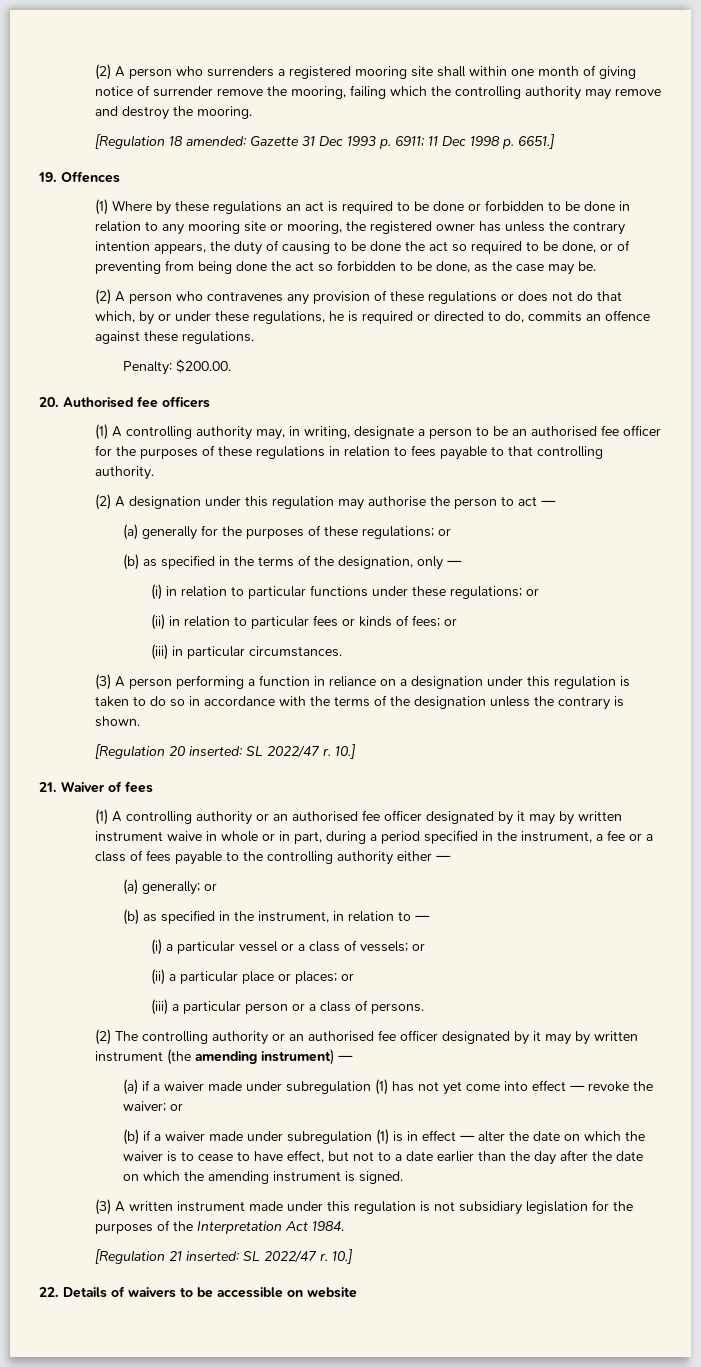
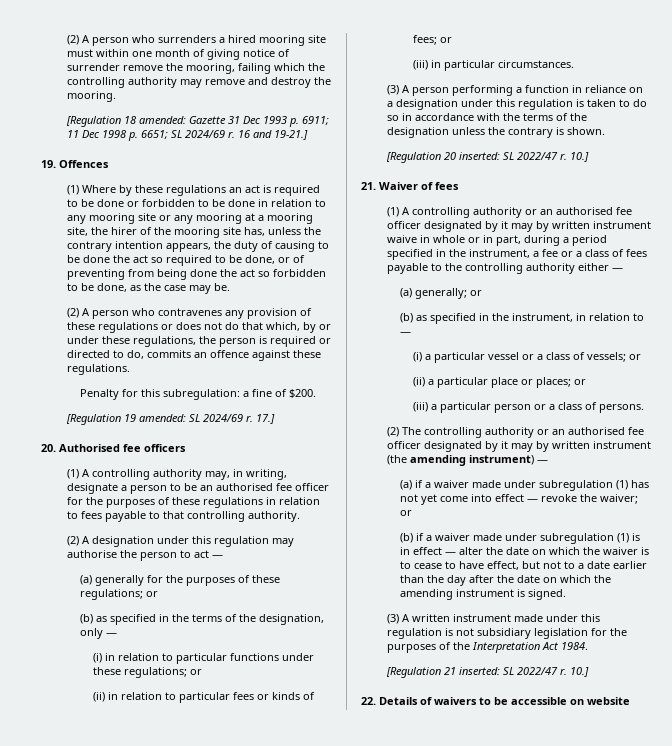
[288,66,466,79] registered mooring site shall -> [227,35,326,46] [66,49,93,57] hired mooring site must
[517,134,555,149] 6651.] -> [140,130,308,140] 6651; SL 2024/69 r. 16 and 19-21.]
[286,221,501,234] mooring, the registered owner has -> [173,213,313,224] [66,227,265,238] any mooring at a mooring site, the hirer of the mooring site has,
[328,311,344,321] he -> [198,336,256,347] the person
[122,359,231,375] Penalty: $200.00. -> [79,389,316,400] [65,414,275,425] Penalty for this subregulation: a fine of $200. // [Regulation 19 amended: SL 2024/69 r. 17.]

